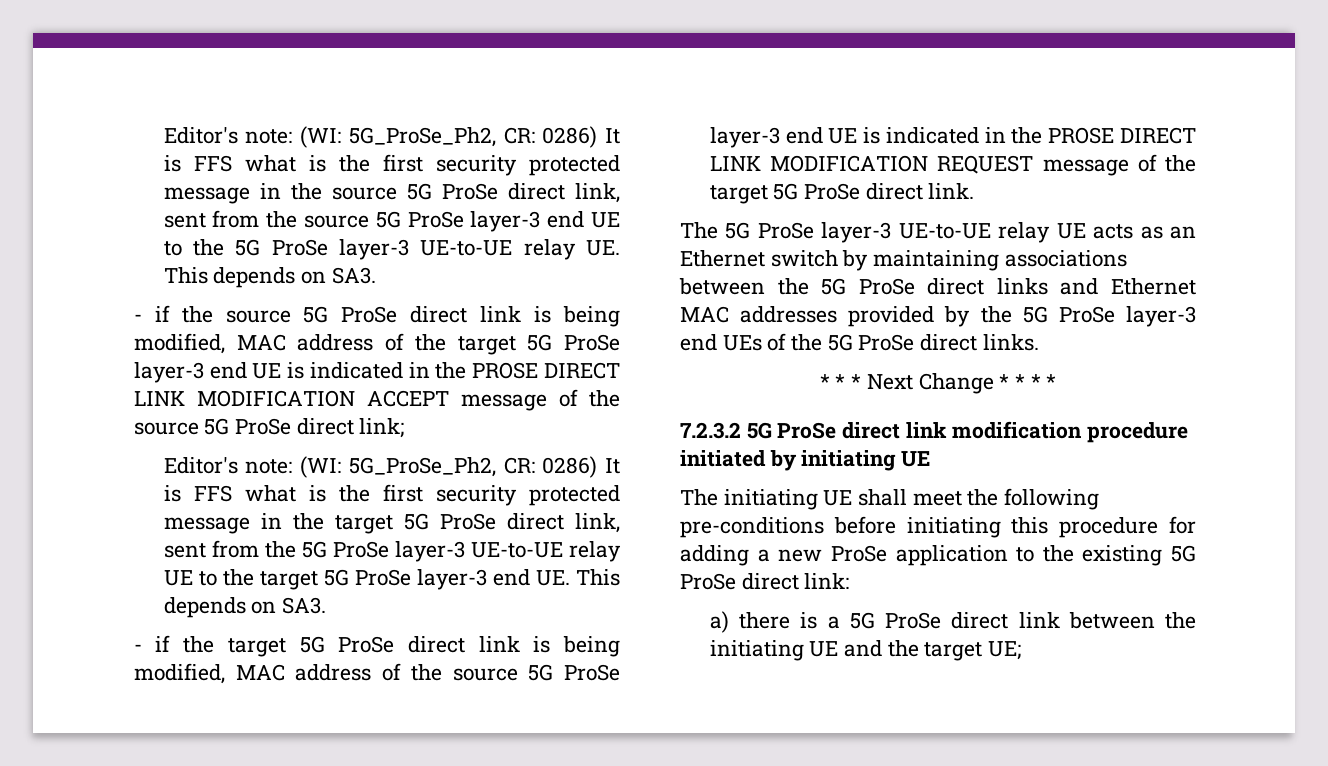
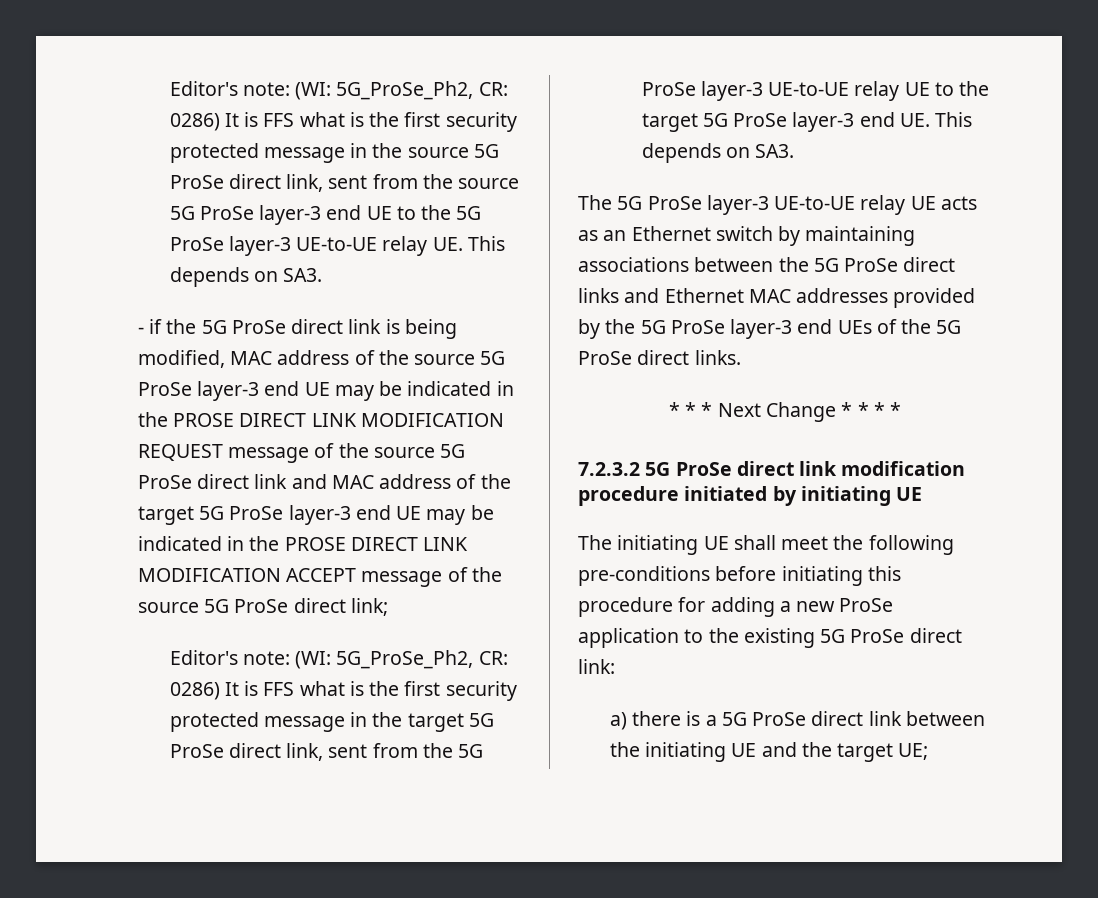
[225,310,291,323] source -> (197, 326) none
(446, 342) none -> [414,351,506,365] [137,381,514,401] [137,412,504,427] [137,443,466,463] [137,474,511,489] source 5G ProSe layer-3 end UE may be indicated in the PROSE DIRECT LINK MODIFICATION REQUEST message of the source 5G ProSe direct link and MAC address of the
[287,362,305,379] is -> [426,505,494,525] may be
[133,635,620,657] [133,663,621,684] [709,127,1196,148] [709,154,1196,176] [709,183,975,204] // - if the target 5G ProSe direct link is being modified, MAC address of the source 5G ProSe layer-3 end UE is indicated in the PROSE DIRECT LINK MODIFICATION REQUEST message of the target 5G ProSe direct link. -> (795, 151) none

